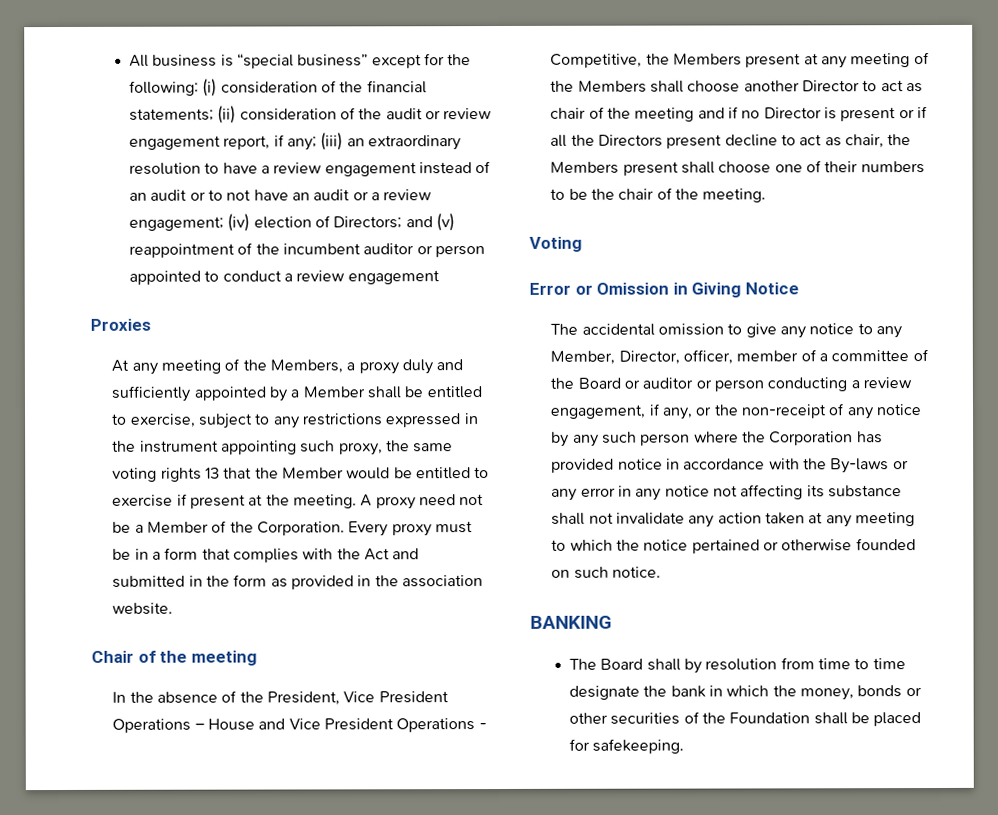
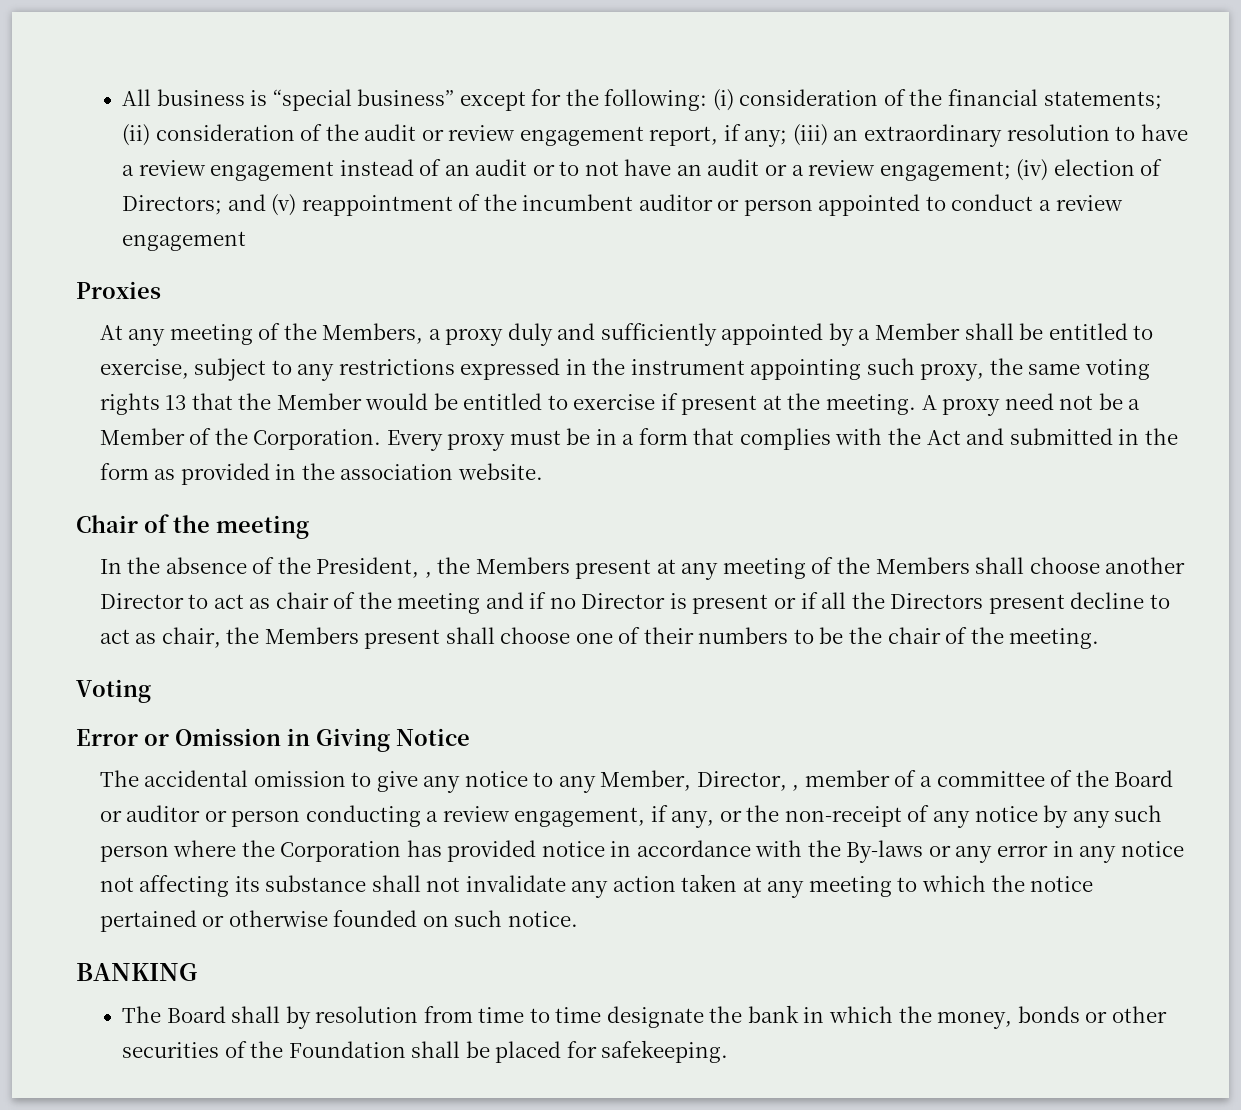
[343,691,449,704] [112,718,487,733] [550,53,643,68] Vice President Operations – House and Vice President Operations - Competitive, -> [424,572,432,578] ,
[683,349,734,365] officer, -> [792,785,800,791] ,

